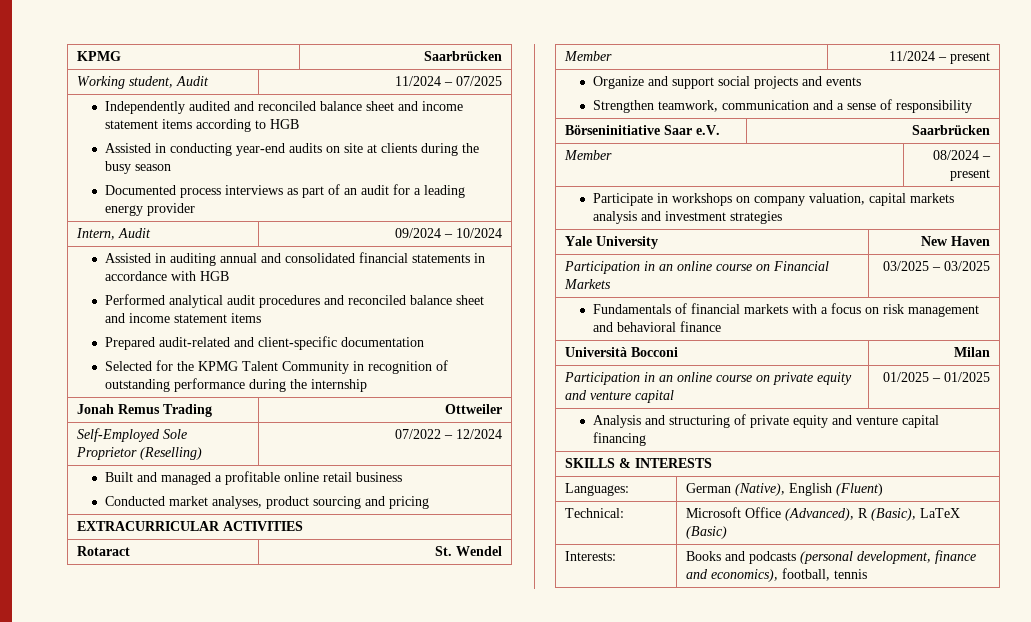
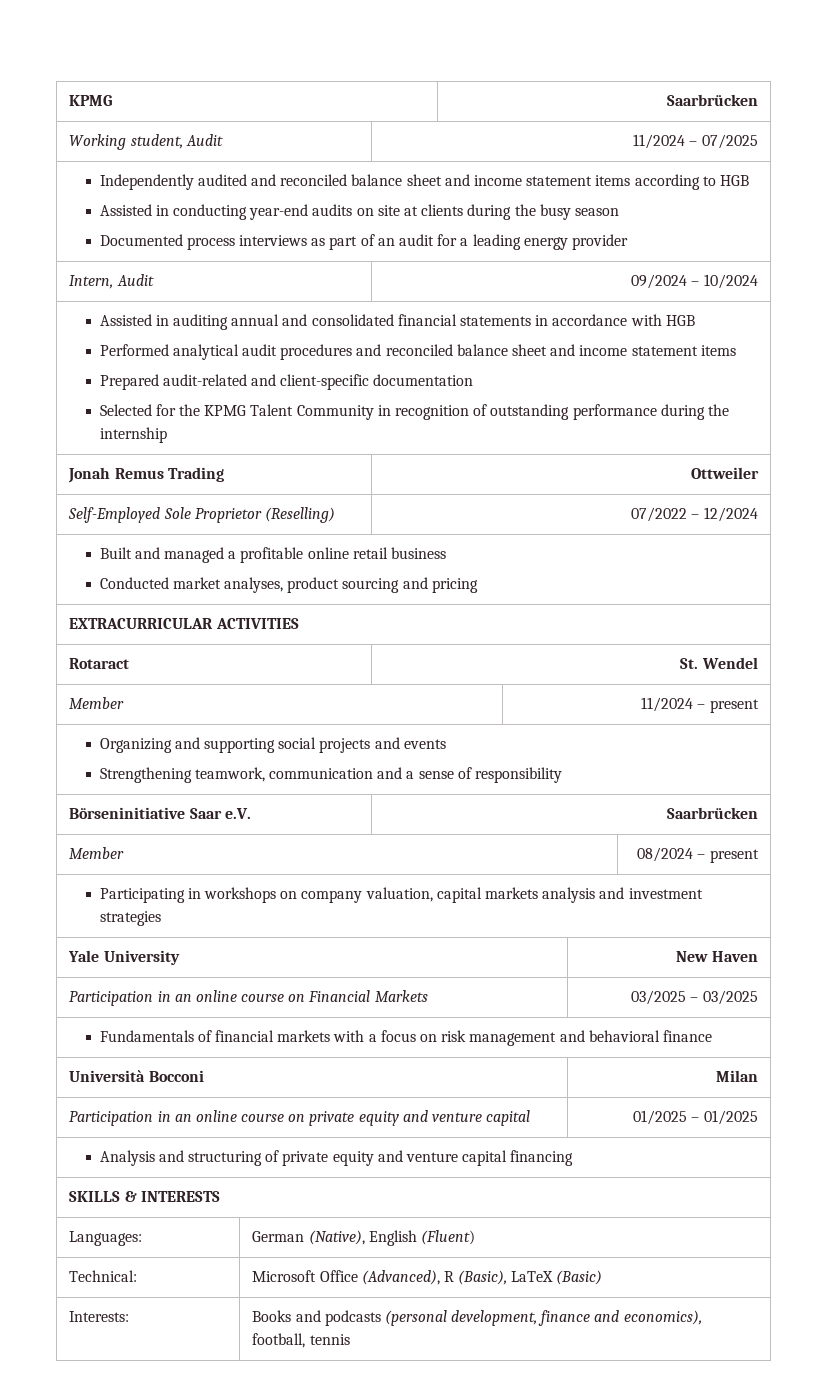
[592,76,714,89] Organize and support -> [99,737,276,753] Organizing and supporting
[592,100,654,113] Strengthen -> [99,767,192,783] Strengthening
[592,193,653,206] Participate -> [99,888,185,903] Participating

